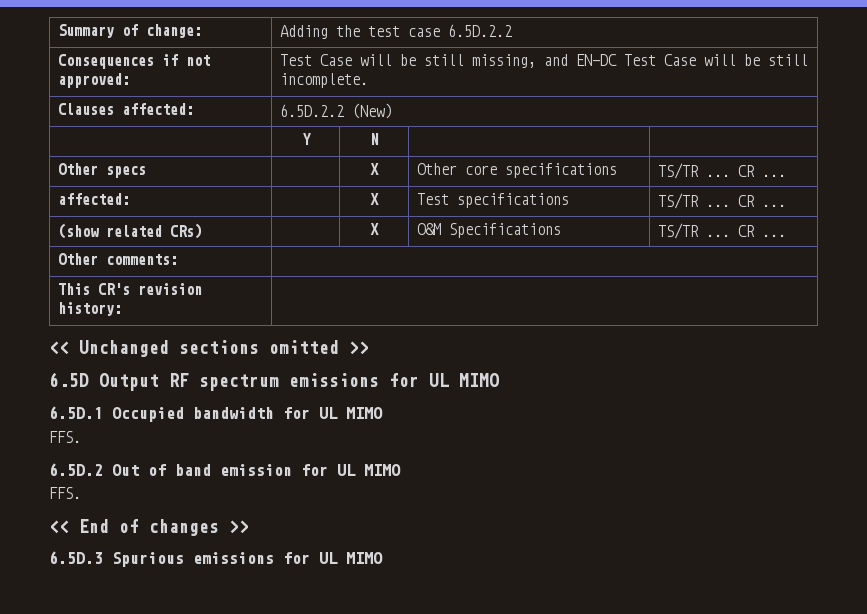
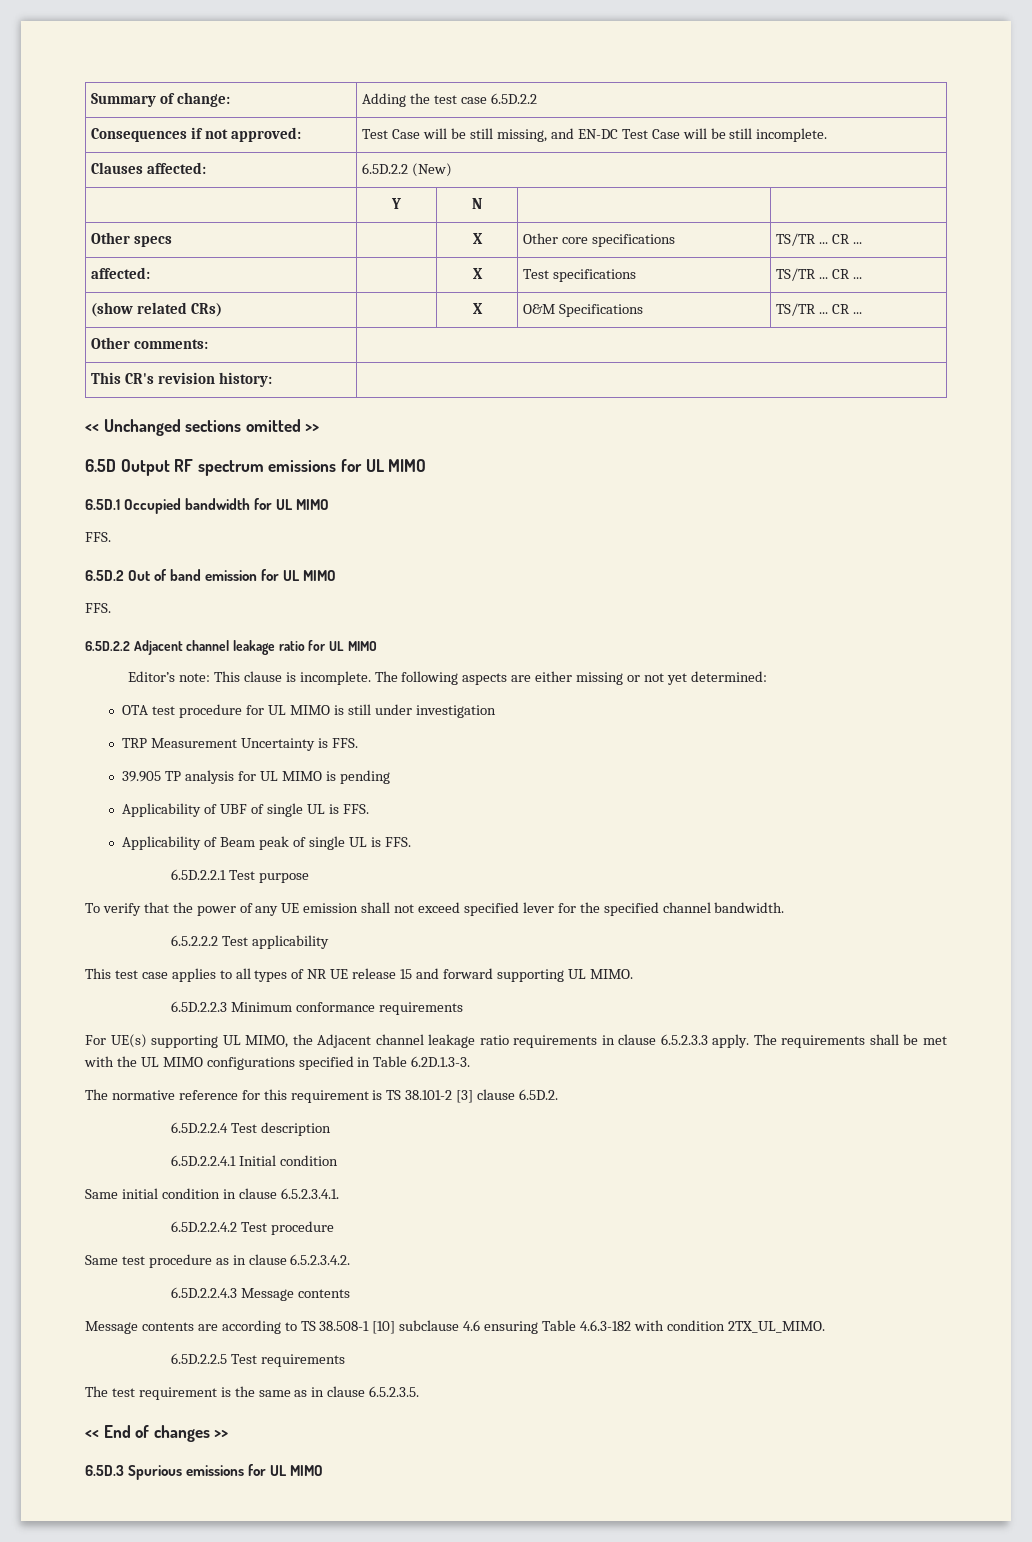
(81, 493) none -> [85,640,377,655] [128,671,767,685] [122,704,496,718] [122,738,359,751] [122,770,390,784] [122,803,369,817] [122,836,411,850] [171,869,309,883] [85,902,785,916] [171,935,329,949] [85,968,633,982] [171,1001,463,1015] [85,1034,947,1048] [84,1056,471,1070] [85,1089,559,1103] [171,1122,331,1136] [171,1155,338,1166] [85,1188,339,1199] [171,1221,334,1235] [85,1254,351,1268] [171,1287,350,1301] [85,1320,825,1334] [171,1353,345,1367] [85,1386,420,1400] // 6.5D.2.2 Adjacent channel leakage ratio for UL MIMO // Editor’s note: This clause is incomplete. The following aspects are either missing or not yet determined: // OTA test procedure for UL MIMO is still under investigation // TRP Measurement Uncertainty is FFS. // 39.905 TP analysis for UL MIMO is pending // Applicability of UBF of single UL is FFS. // Applicability of Beam peak of single UL is FFS. // 6.5D.2.2.1 Test purpose // To verify that the power of any UE emission shall not exceed specified lever for the specified channel bandwidth. // 6.5.2.2.2 Test applicability // This test case applies to all types of NR UE release 15 and forward supporting UL MIMO. // 6.5D.2.2.3 Minimum conformance requirements // For UE(s) supporting UL MIMO, the Adjacent channel leakage ratio requirements in clause 6.5.2.3.3 apply. The requirements shall be met with the UL MIMO configurations specified in Table 6.2D.1.3-3. // The normative reference for this requirement is TS 38.101-2 [3] clause 6.5D.2. // 6.5D.2.2.4 Test description // 6.5D.2.2.4.1 Initial condition // Same initial condition in clause 6.5.2.3.4.1. // 6.5D.2.2.4.2 Test procedure // Same test procedure as in clause 6.5.2.3.4.2. // 6.5D.2.2.4.3 Message contents // Message contents are according to TS 38.508-1 [10] subclause 4.6 ensuring Table 4.6.3-182 with condition 2TX_UL_MIMO. // 6.5D.2.2.5 Test requirements // The test requirement is the same as in clause 6.5.2.3.5.

